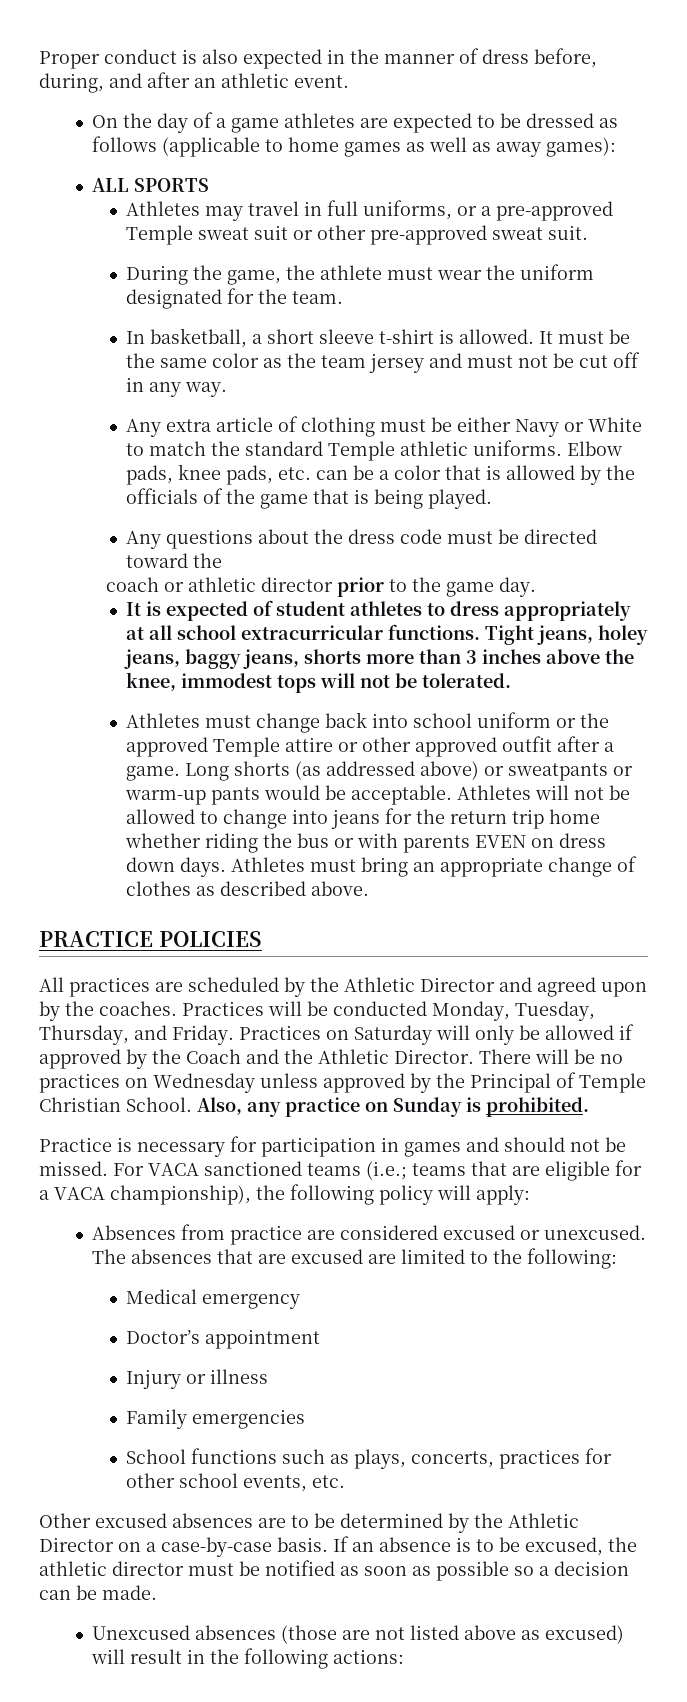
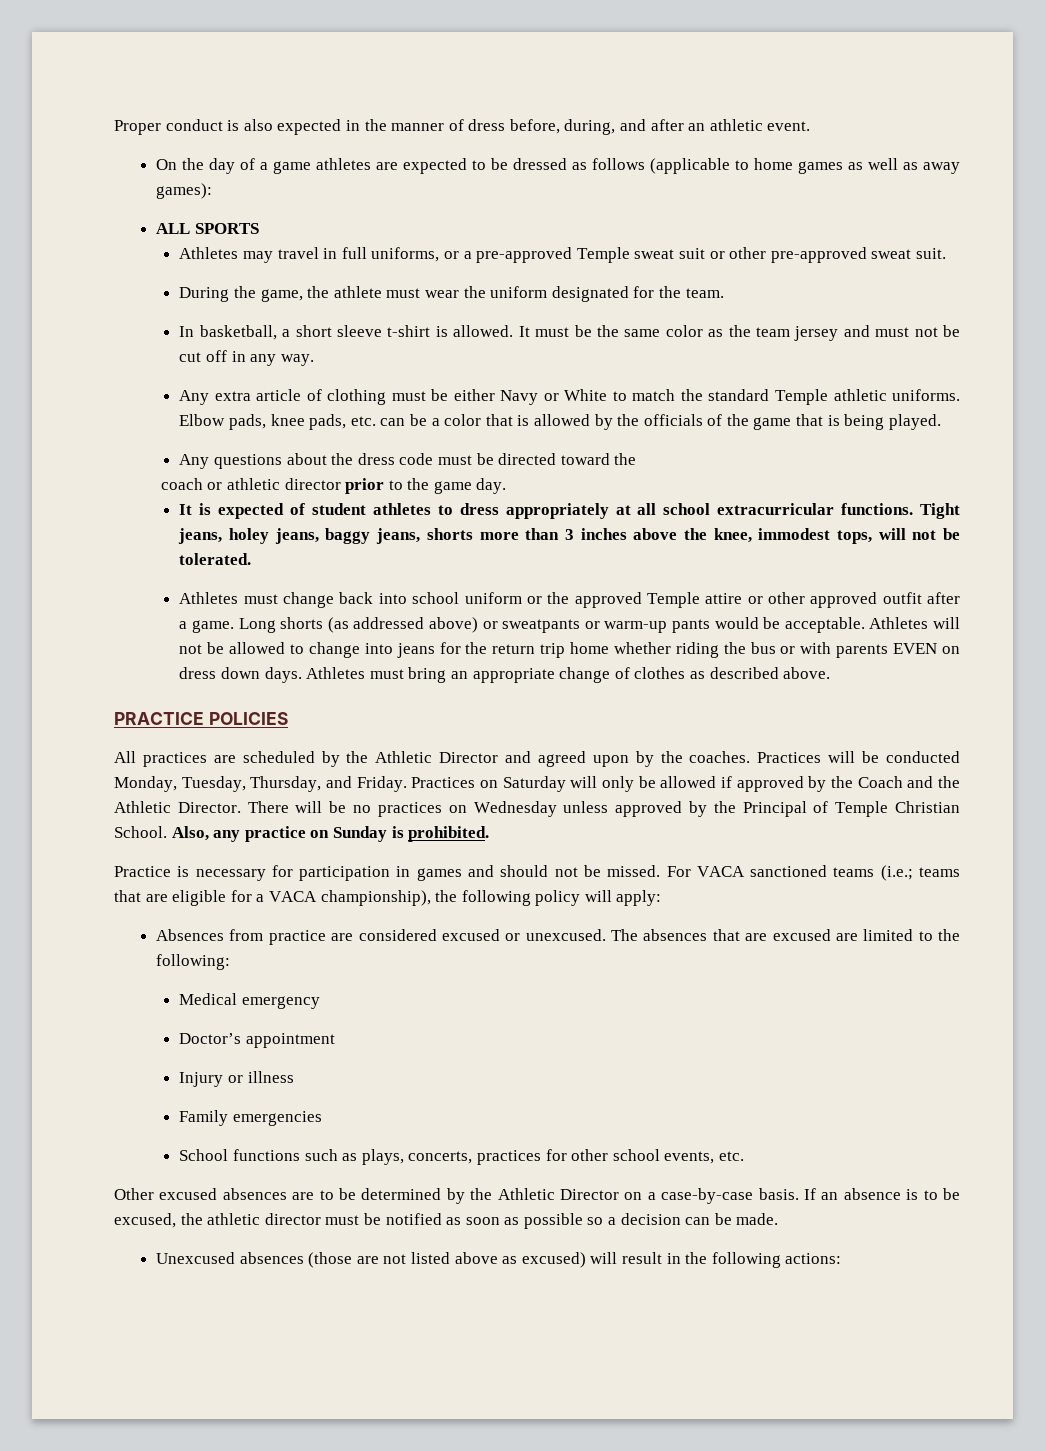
[277,675,317,693] tops -> [836,530,872,544] tops,

